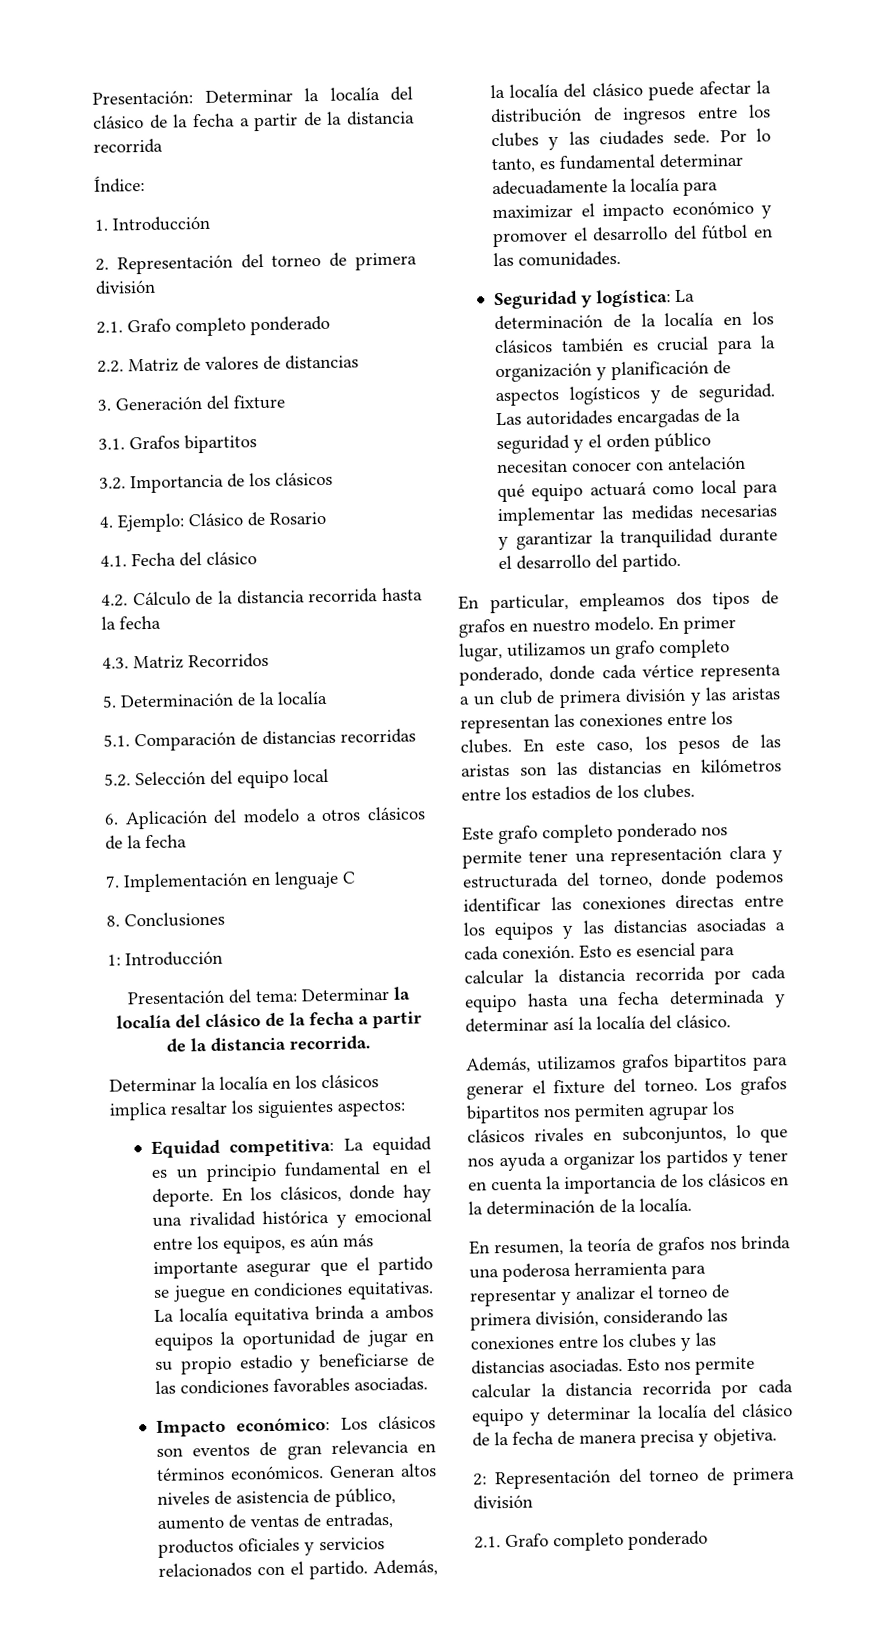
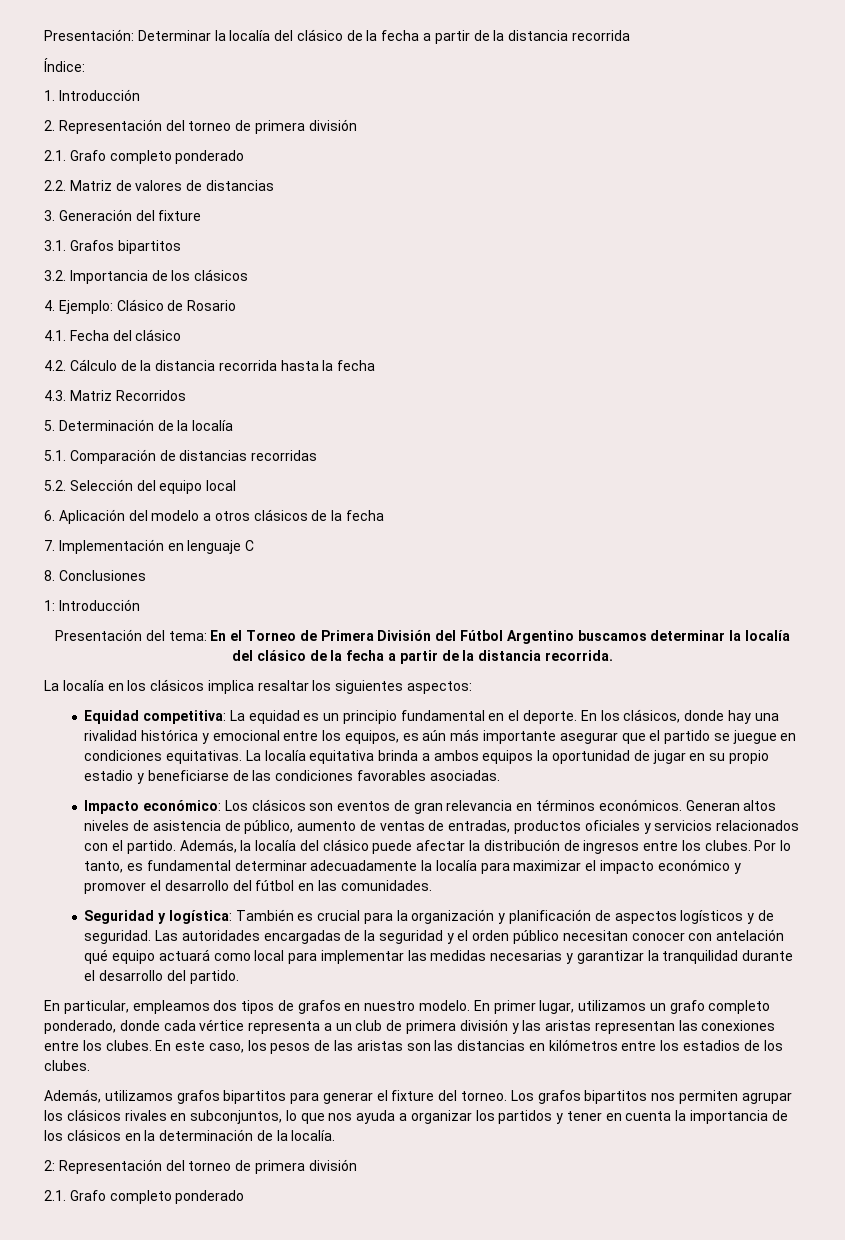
[300,987,390,1002] Determinar -> [210,630,726,644] En el Torneo de Primera División del Fútbol Argentino buscamos determinar
[109,1076,216,1092] Determinar la -> [44,680,59,691] La
[490,129,711,151] clubes y las ciudades sede. -> [704,840,751,851] clubes.
[674,289,695,303] [493,311,774,331] [493,337,624,354] La determinación de la localía en los clásicos también -> [235,909,294,921] También
[462,822,728,845] [462,845,783,869] [462,869,784,889] [463,894,784,913] [463,917,785,941] [464,942,735,961] [464,965,786,985] [464,989,786,1013] [465,1014,731,1033] // Este grafo completo ponderado nos permite tener una representación clara y estructurada del torneo, donde podemos identificar las conexiones directas entre los equipos y las distancias asociadas a cada conexión. Esto es esencial para calcular la distancia recorrida por cada equipo hasta una fecha determinada y determinar así la localía del clásico. -> (90, 1065) none
[469,1235,791,1257] [469,1261,706,1283] [469,1284,730,1307] [470,1308,728,1331] [470,1332,716,1352] [471,1356,755,1375] [471,1379,793,1399] [472,1403,793,1427] [472,1427,777,1448] // En resumen, la teoría de grafos nos brinda una poderosa herramienta para representar y analizar el torneo de primera división, considerando las conexiones entre los clubes y las distancias asociadas. Esto nos permite calcular la distancia recorrida por cada equipo y determinar la localía del clásico de la fecha de manera precisa y objetiva. -> (336, 1135) none

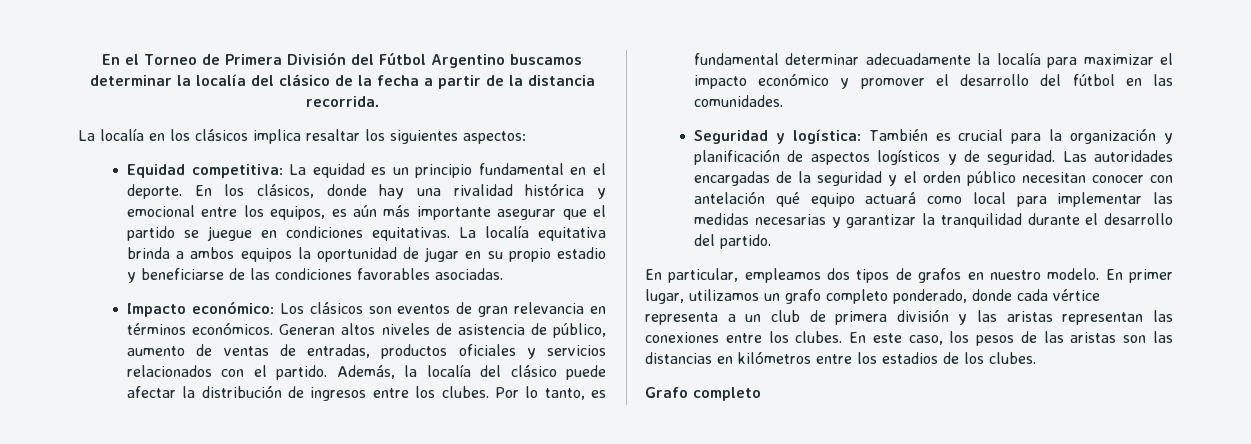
[44,29,630,44] [44,58,85,72] [44,89,140,101] [44,119,357,134] [44,150,245,164] [44,180,274,191] [44,209,202,221] [44,240,181,254] [44,269,249,284] [44,299,237,314] [44,329,182,341] [44,359,376,371] [44,390,186,401] [44,419,234,431] [44,449,318,464] [44,479,237,494] [44,509,385,524] [44,539,255,554] [44,570,146,581] [44,599,140,611] [55,629,207,641] Presentación: Determinar la localía del clásico de la fecha a partir de la distancia recorrida // Índice: // 1. Introducción // 2. Representación del torneo de primera división // 2.1. Grafo completo ponderado // 2.2. Matriz de valores de distancias // 3. Generación del fixture // 3.1. Grafos bipartitos // 3.2. Importancia de los clásicos // 4. Ejemplo: Clásico de Rosario // 4.1. Fecha del clásico // 4.2. Cálculo de la distancia recorrida hasta la fecha // 4.3. Matriz Recorridos // 5. Determinación de la localía // 5.1. Comparación de distancias recorridas // 5.2. Selección del equipo local // 6. Aplicación del modelo a otros clásicos de la fecha // 7. Implementación en lenguaje C // 8. Conclusiones // 1: Introducción // Presentación del tema: -> (102, 59) none
[44,1089,792,1104] [44,1109,788,1124] [44,1129,336,1141] [44,1159,357,1174] [44,1190,245,1204] Además, utilizamos grafos bipartitos para generar el fixture del torneo. Los grafos bipartitos nos permiten agrupar los clásicos rivales en subconjuntos, lo que nos ayuda a organizar los partidos y tener en cuenta la importancia de los clásicos en la determinación de la localía. // 2: Representación del torneo de primera división // 2.1. Grafo completo ponderado -> [645,387,761,401] Grafo completo

